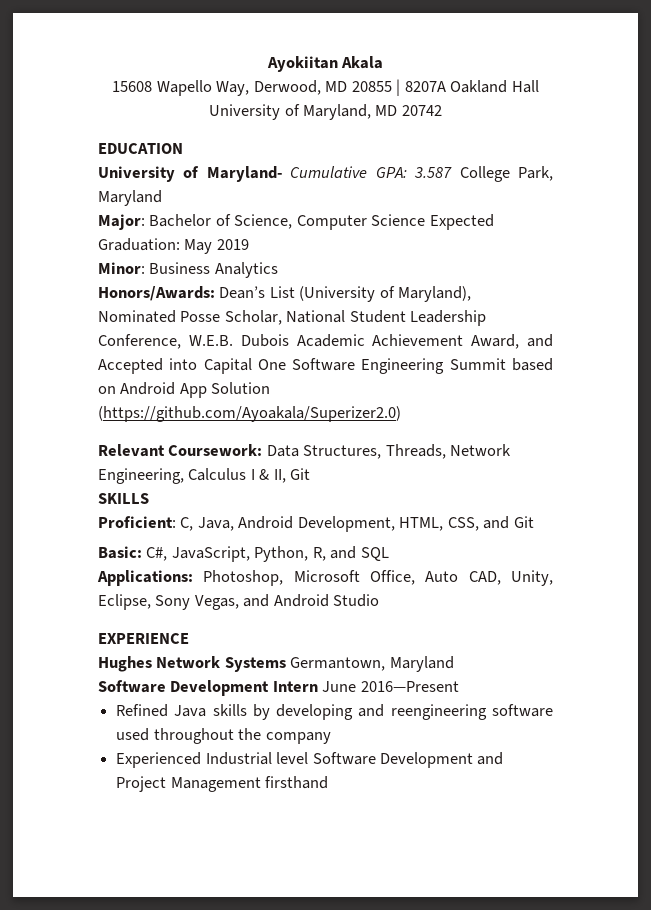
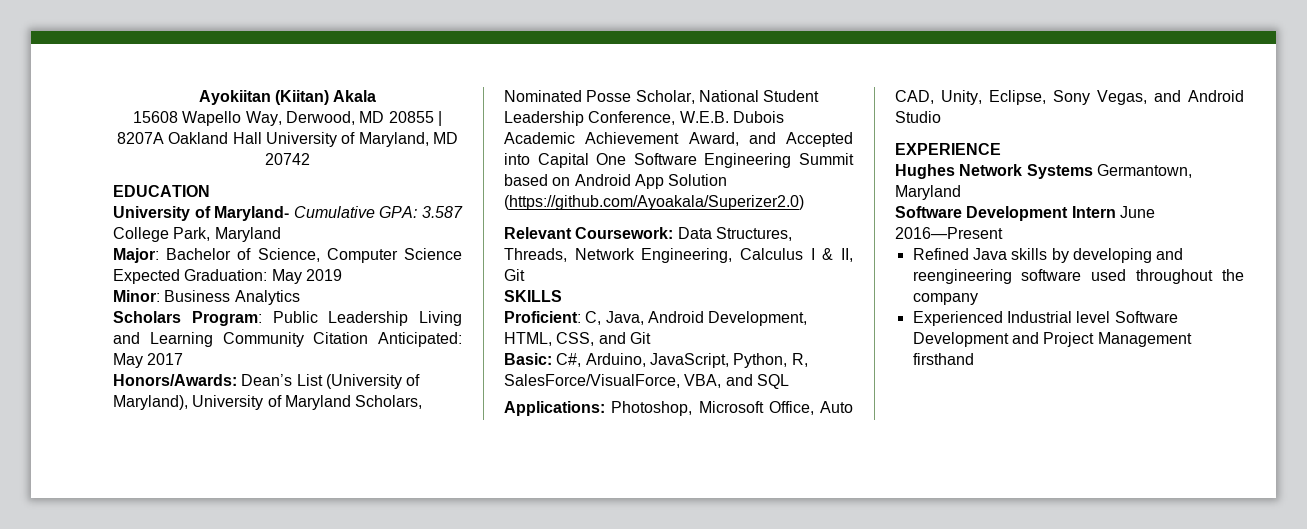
(338, 64) none -> [275,90,329,105] (Kiitan)
(278, 270) none -> [113,311,462,326] [113,332,462,347] [113,353,184,368] // Scholars Program: Public Leadership Living and Learning Community Citation Anticipated: May 2017
(472, 294) none -> [192,395,423,410] University of Maryland Scholars,
(168, 554) none -> [585,353,646,367] Arduino,
(326, 554) none -> [504,374,722,388] SalesForce/VisualForce, VBA,

